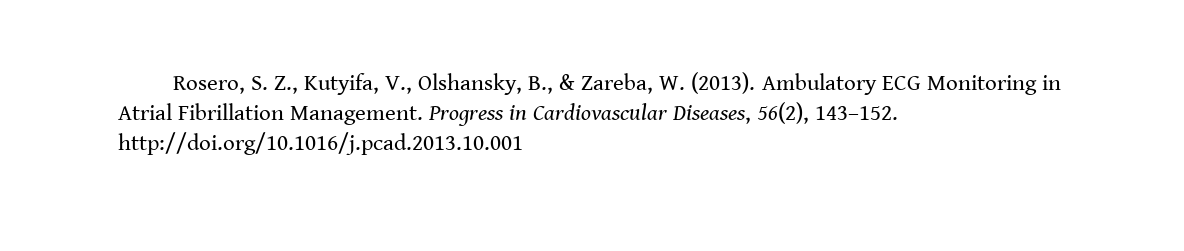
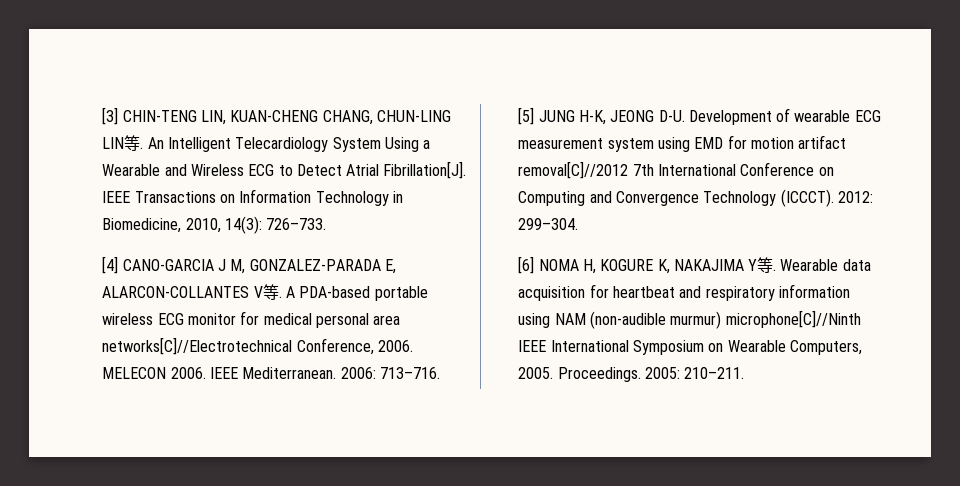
[172,72,1061,95] [118,102,898,126] [118,132,523,155] Rosero, S. Z., Kutyifa, V., Olshansky, B., & Zareba, W. (2013). Ambulatory ECG Monitoring in Atrial Fibrillation Management. Progress in Cardiovascular Diseases, 56(2), 143–152. http://doi.org/10.1016/j.pcad.2013.10.001 -> [102,107,451,125] [102,135,431,152] [102,161,467,179] [102,189,403,206] [102,216,327,234] [102,256,396,274] [102,284,428,301] [102,311,401,328] [102,337,413,355] [102,367,440,379] [518,107,881,125] [518,135,847,152] [518,161,834,179] [518,189,873,207] [518,218,579,230] [518,256,871,274] [518,284,850,301] [518,310,861,329] [518,340,862,355] [518,367,745,382] [3] CHIN-TENG LIN, KUAN-CHENG CHANG, CHUN-LING LIN等. An Intelligent Telecardiology System Using a Wearable and Wireless ECG to Detect Atrial Fibrillation[J]. IEEE Transactions on Information Technology in Biomedicine, 2010, 14(3): 726–733. // [4] CANO-GARCIA J M, GONZALEZ-PARADA E, ALARCON-COLLANTES V等. A PDA-based portable wireless ECG monitor for medical personal area networks[C]//Electrotechnical Conference, 2006. MELECON 2006. IEEE Mediterranean. 2006: 713–716. // [5] JUNG H-K, JEONG D-U. Development of wearable ECG measurement system using EMD for motion artifact removal[C]//2012 7th International Conference on Computing and Convergence Technology (ICCCT). 2012: 299–304. // [6] NOMA H, KOGURE K, NAKAJIMA Y等. Wearable data acquisition for heartbeat and respiratory information using NAM (non-audible murmur) microphone[C]//Ninth IEEE International Symposium on Wearable Computers, 2005. Proceedings. 2005: 210–211.

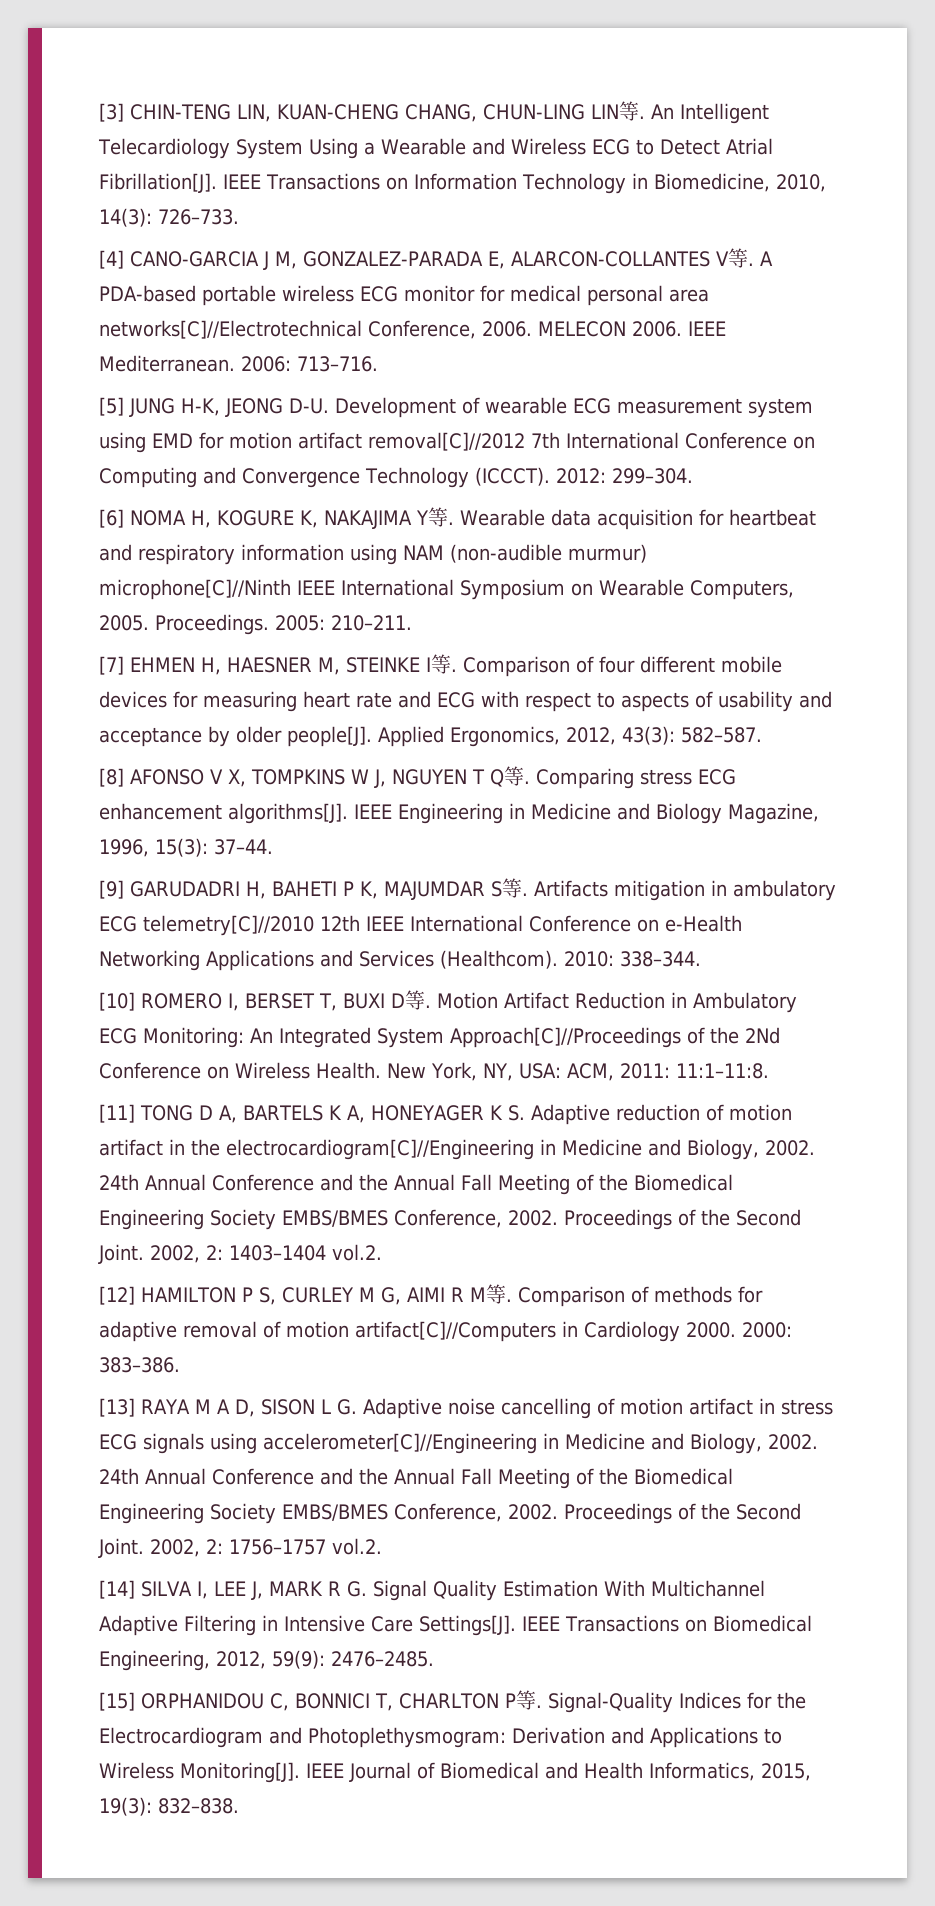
(745, 373) none -> [98,654,782,677] [98,691,832,712] [98,726,762,747] [98,766,736,789] [98,803,819,824] [98,838,273,857] [98,878,836,901] [98,915,742,936] [98,950,701,971] [98,990,797,1013] [98,1027,780,1048] [98,1062,769,1081] [98,1104,792,1125] [98,1139,815,1160] [98,1174,733,1195] [98,1209,801,1230] [97,1244,382,1264] [98,1284,763,1307] [98,1321,792,1342] [98,1357,180,1373] [98,1398,833,1419] [98,1433,818,1454] [98,1468,733,1489] [98,1503,801,1524] [97,1538,382,1558] [98,1580,765,1601] [98,1615,812,1636] [98,1650,434,1671] [98,1690,806,1713] [98,1727,782,1748] [98,1762,811,1783] [98,1797,239,1816] // [7] EHMEN H, HAESNER M, STEINKE I等. Comparison of four different mobile devices for measuring heart rate and ECG with respect to aspects of usability and acceptance by older people[J]. Applied Ergonomics, 2012, 43(3): 582–587. // [8] AFONSO V X, TOMPKINS W J, NGUYEN T Q等. Comparing stress ECG enhancement algorithms[J]. IEEE Engineering in Medicine and Biology Magazine, 1996, 15(3): 37–44. // [9] GARUDADRI H, BAHETI P K, MAJUMDAR S等. Artifacts mitigation in ambulatory ECG telemetry[C]//2010 12th IEEE International Conference on e-Health Networking Applications and Services (Healthcom). 2010: 338–344. // [10] ROMERO I, BERSET T, BUXI D等. Motion Artifact Reduction in Ambulatory ECG Monitoring: An Integrated System Approach[C]//Proceedings of the 2Nd Conference on Wireless Health. New York, NY, USA: ACM, 2011: 11:1–11:8. // [11] TONG D A, BARTELS K A, HONEYAGER K S. Adaptive reduction of motion artifact in the electrocardiogram[C]//Engineering in Medicine and Biology, 2002. 24th Annual Conference and the Annual Fall Meeting of the Biomedical Engineering Society EMBS/BMES Conference, 2002. Proceedings of the Second Joint. 2002, 2: 1403–1404 vol.2. // [12] HAMILTON P S, CURLEY M G, AIMI R M等. Comparison of methods for adaptive removal of motion artifact[C]//Computers in Cardiology 2000. 2000: 383–386. // [13] RAYA M A D, SISON L G. Adaptive noise cancelling of motion artifact in stress ECG signals using accelerometer[C]//Engineering in Medicine and Biology, 2002. 24th Annual Conference and the Annual Fall Meeting of the Biomedical Engineering Society EMBS/BMES Conference, 2002. Proceedings of the Second Joint. 2002, 2: 1756–1757 vol.2. // [14] SILVA I, LEE J, MARK R G. Signal Quality Estimation With Multichannel Adaptive Filtering in Intensive Care Settings[J]. IEEE Transactions on Biomedical Engineering, 2012, 59(9): 2476–2485. // [15] ORPHANIDOU C, BONNICI T, CHARLTON P等. Signal-Quality Indices for the Electrocardiogram and Photoplethysmogram: Derivation and Applications to Wireless Monitoring[J]. IEEE Journal of Biomedical and Health Informatics, 2015, 19(3): 832–838.

